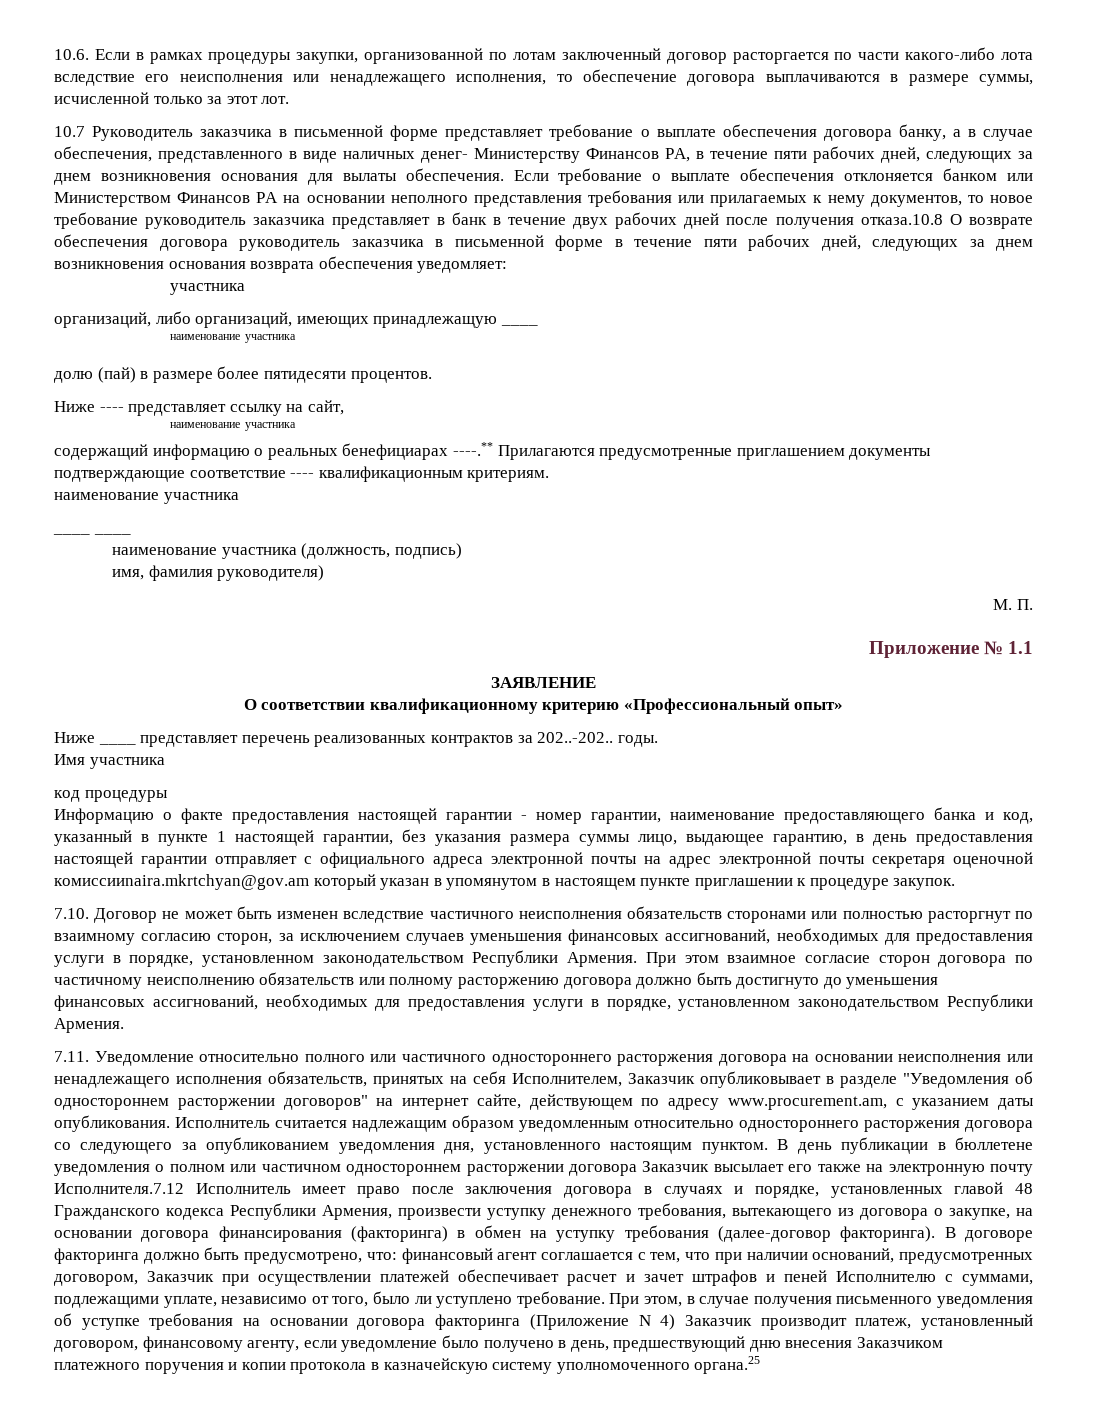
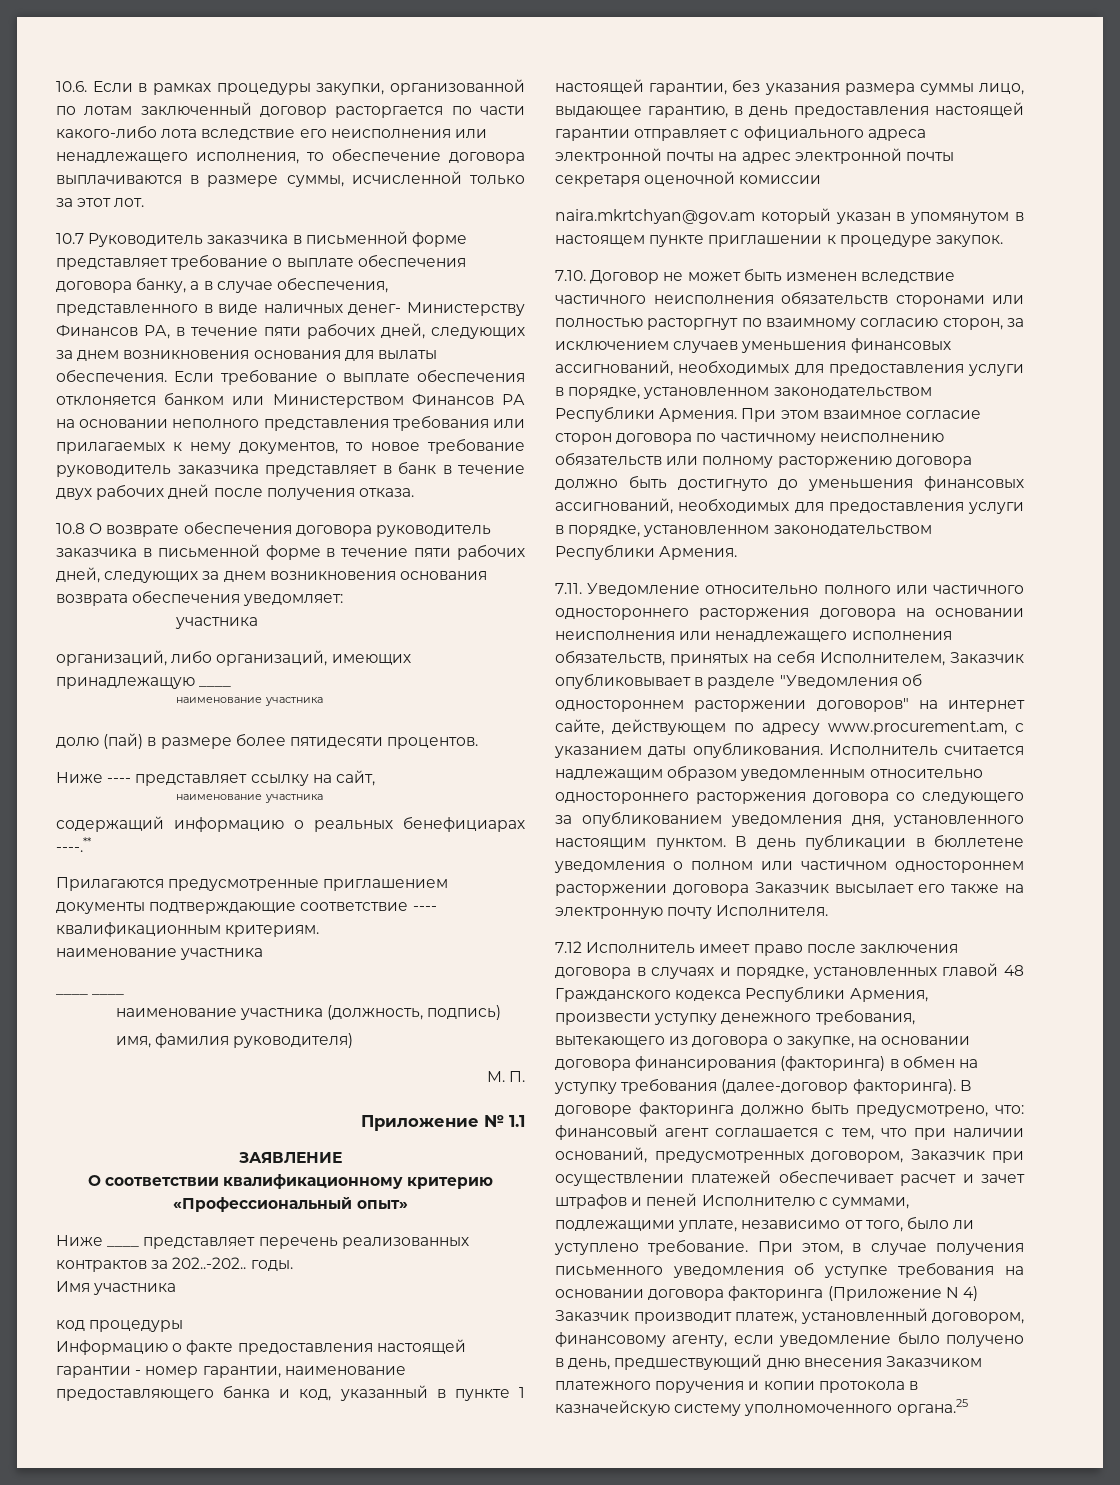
[860,214,943,225] отказа.10.8 -> [358,488,414,497] [56,523,85,534] отказа. // 10.8
(493, 449) none -> (91, 844) //
[54,874,309,890] комиссииnaira.mkrtchyan@gov.am -> [739,175,822,184] [555,209,755,224] комиссии // naira.mkrtchyan@gov.am
[54,1183,184,1194] Исполнителя.7.12 -> [716,905,829,916] [555,941,582,953] Исполнителя. // 7.12

